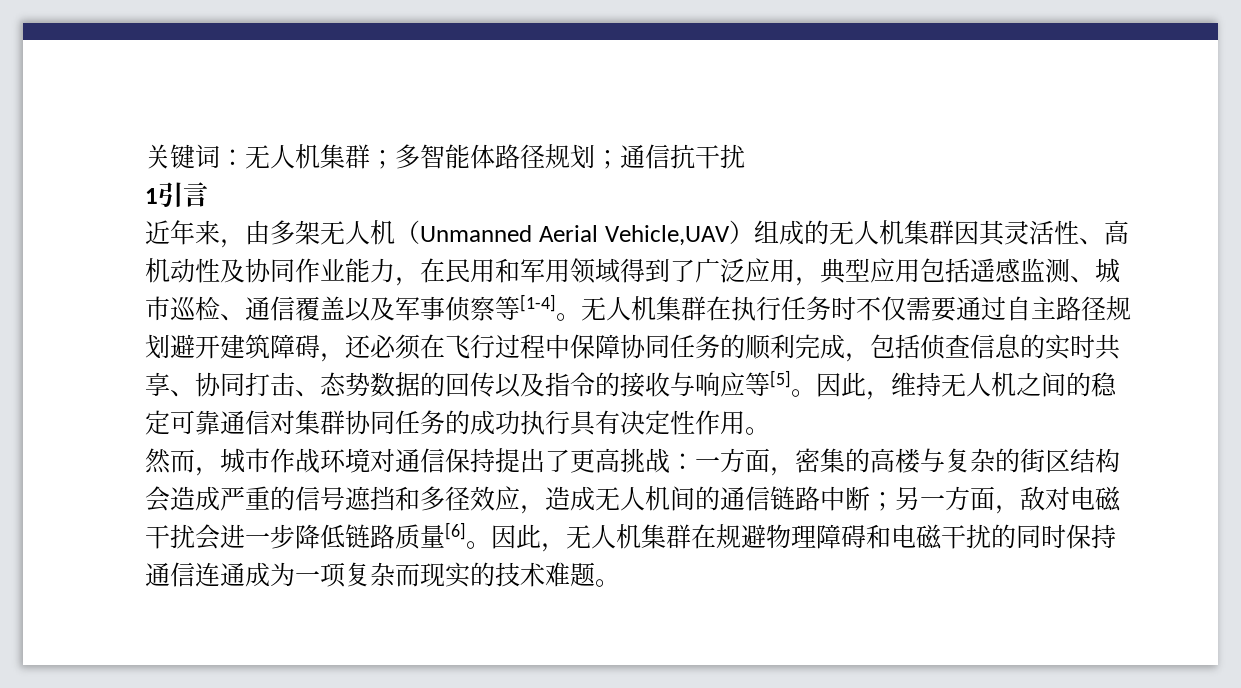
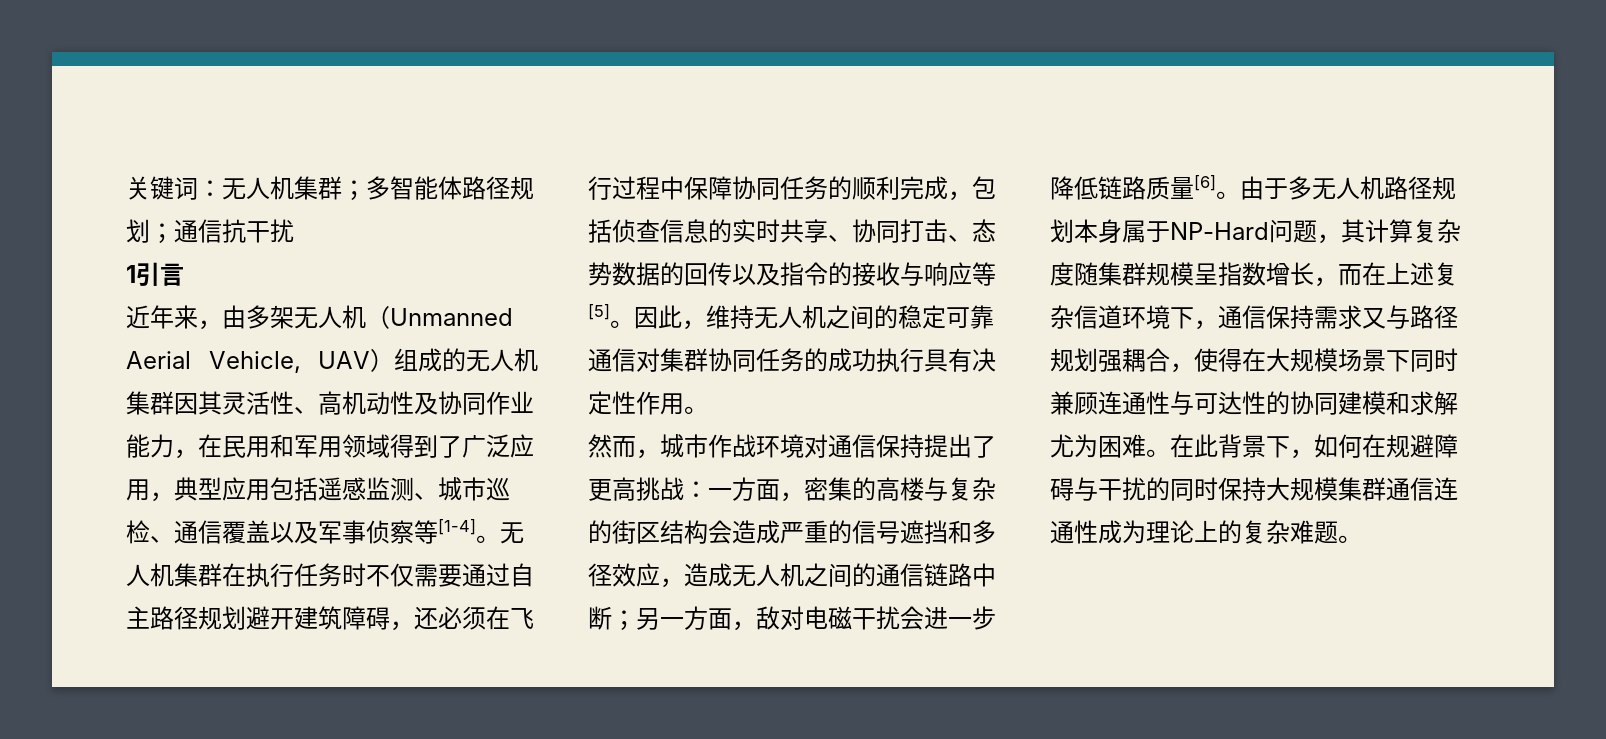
[604,225,730,246] Vehicle,UAV -> [208,351,370,373] Vehicle, UAV
(670, 498) none -> [804,563,828,587] 之
[491,524,1116,552] [145,562,545,588] 因此，无人机集群在规避物理障碍和电磁干扰的同时保持通信连通成为一项复杂而现实的技术 -> [1240,176,1456,200] [1050,219,1461,244] [1050,262,1458,287] [1050,305,1458,330] [1050,348,1458,373] [1050,391,1458,415] [1050,434,1458,459] [1050,477,1458,501] [1050,520,1290,544] 由于多无人机路径规划本身属于NP-Hard问题，其计算复杂度随集群规模呈指数增长，而在上述复杂信道环境下，通信保持需求又与路径规划强耦合，使得在大规模场景下同时兼顾连通性与可达性的协同建模和求解尤为困难。在此背景下，如何在规避障碍与干扰的同时保持大规模集群通信连通性成为理论上的复杂

